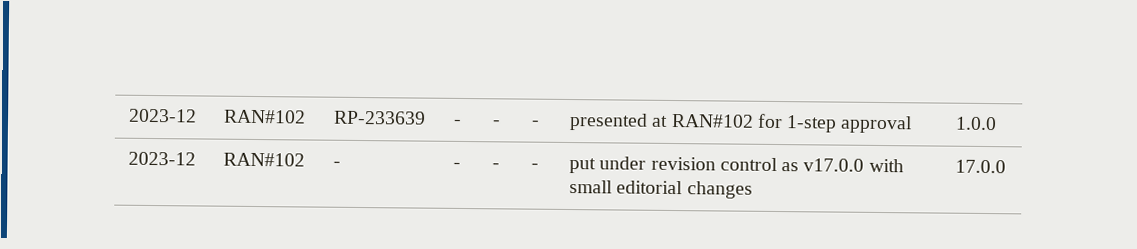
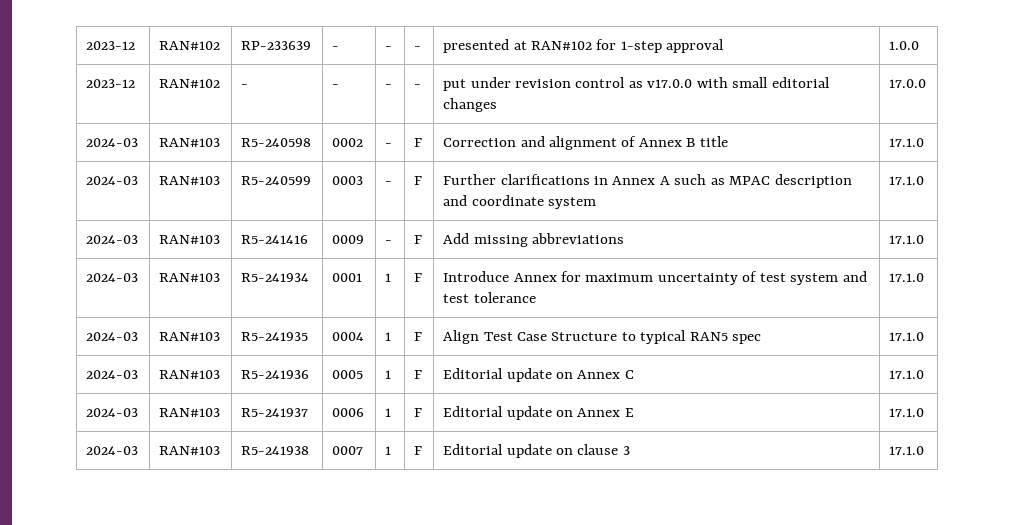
(1006, 166) none -> [86,138,139,147] [159,138,221,147] [241,138,312,147] [332,138,364,147] [385,143,393,147] [414,138,423,147] [443,136,728,150] [889,138,925,147] [86,176,139,185] [159,176,221,185] [241,176,312,185] [332,176,364,185] [385,181,393,185] [414,176,423,185] [443,174,852,188] [443,195,597,209] [889,176,925,185] [86,235,139,244] [159,235,221,244] [241,235,309,244] [332,235,365,244] [385,240,393,244] [414,235,423,244] [443,233,625,247] [889,235,925,244] [86,273,139,282] [159,273,221,282] [241,273,310,282] [332,273,363,282] [385,273,392,282] [414,273,423,282] [443,271,867,285] [443,292,536,303] [889,273,925,282] [86,332,139,341] [159,332,221,341] [241,332,309,341] [332,332,365,341] [385,332,392,341] [414,332,423,341] [443,330,762,344] [889,332,925,341] [86,370,139,379] [159,370,221,379] [241,370,310,379] [332,370,364,379] [385,370,392,379] [414,370,423,379] [443,368,634,382] [889,370,925,379] [86,408,139,417] [159,408,221,417] [241,408,309,417] [332,408,365,417] [385,408,392,417] [414,408,423,417] [443,406,634,420] [889,408,925,417] [86,446,139,455] [159,446,221,455] [241,446,310,455] [332,446,364,455] [385,446,392,455] [414,446,423,455] [443,444,630,458] [889,446,925,455] // 2024-03 | RAN#103 | R5-240598 | 0002 | - | F | Correction and alignment of Annex B title | 17.1.0 // 2024-03 | RAN#103 | R5-240599 | 0003 | - | F | Further clarifications in Annex A such as MPAC description and coordinate system | 17.1.0 // 2024-03 | RAN#103 | R5-241416 | 0009 | - | F | Add missing abbreviations | 17.1.0 // 2024-03 | RAN#103 | R5-241934 | 0001 | 1 | F | Introduce Annex for maximum uncertainty of test system and test tolerance | 17.1.0 // 2024-03 | RAN#103 | R5-241935 | 0004 | 1 | F | Align Test Case Structure to typical RAN5 spec | 17.1.0 // 2024-03 | RAN#103 | R5-241936 | 0005 | 1 | F | Editorial update on Annex C | 17.1.0 // 2024-03 | RAN#103 | R5-241937 | 0006 | 1 | F | Editorial update on Annex E | 17.1.0 // 2024-03 | RAN#103 | R5-241938 | 0007 | 1 | F | Editorial update on clause 3 | 17.1.0

